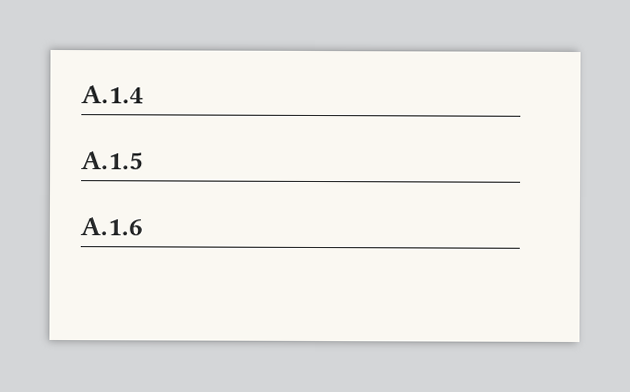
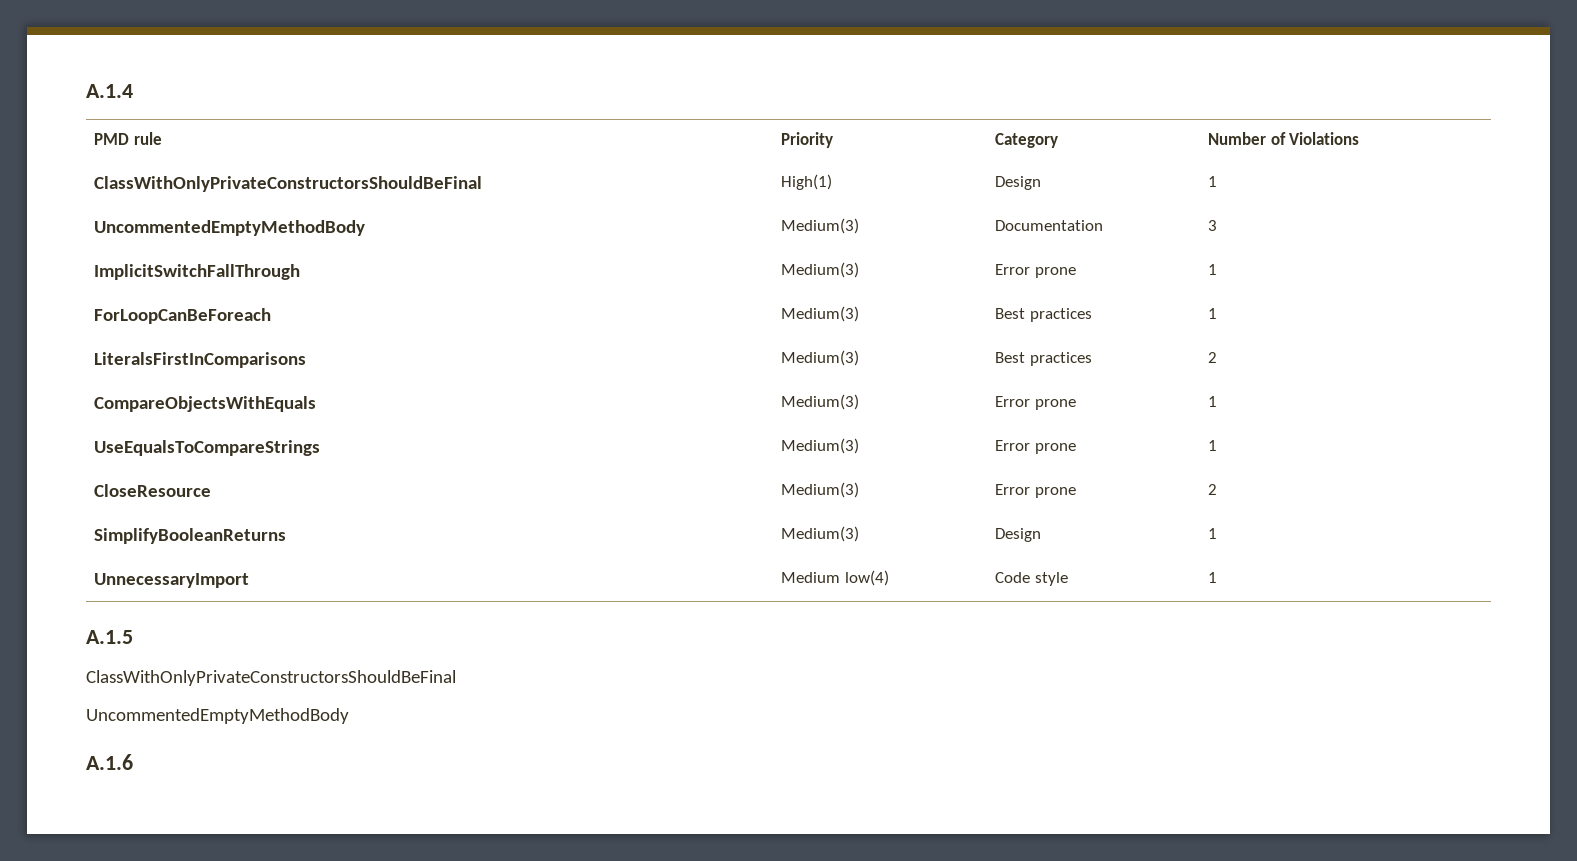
(144, 94) none -> [94,132,162,145] [781,132,834,148] [995,133,1059,148] [1208,132,1360,145] [94,176,483,192] [781,174,833,190] [995,176,1042,190] [1208,176,1218,187] [94,220,366,236] [781,218,860,234] [995,220,1104,231] [1208,220,1218,231] [94,264,301,280] [781,262,860,278] [995,264,1076,278] [1208,264,1218,275] [94,308,272,324] [781,306,860,322] [995,308,1092,322] [1208,308,1218,319] [94,352,307,368] [781,350,860,366] [995,352,1092,366] [1208,352,1218,363] [94,396,317,412] [781,394,860,410] [995,396,1076,410] [1208,396,1218,407] [94,440,321,456] [781,438,860,454] [995,440,1076,454] [1208,440,1218,451] [94,484,212,497] [781,482,860,498] [995,484,1076,498] [1208,484,1218,495] [94,528,287,544] [781,526,860,542] [995,528,1042,542] [1208,528,1218,539] [94,573,250,588] [781,570,889,586] [995,572,1068,586] [1208,572,1218,583] // PMD rule | Priority | Category | Number of Violations // ClassWithOnlyPrivateConstructorsShouldBeFinal | High(1) | Design | 1 // UncommentedEmptyMethodBody | Medium(3) | Documentation | 3 // ImplicitSwitchFallThrough | Medium(3) | Error prone | 1 // ForLoopCanBeForeach | Medium(3) | Best practices | 1 // LiteralsFirstInComparisons | Medium(3) | Best practices | 2 // CompareObjectsWithEquals | Medium(3) | Error prone | 1 // UseEqualsToCompareStrings | Medium(3) | Error prone | 1 // CloseResource | Medium(3) | Error prone | 2 // SimplifyBooleanReturns | Medium(3) | Design | 1 // UnnecessaryImport | Medium low(4) | Code style | 1
(144, 160) none -> [86,670,456,686] [86,708,349,724] // ClassWithOnlyPrivateConstructorsShouldBeFinal // UncommentedEmptyMethodBody

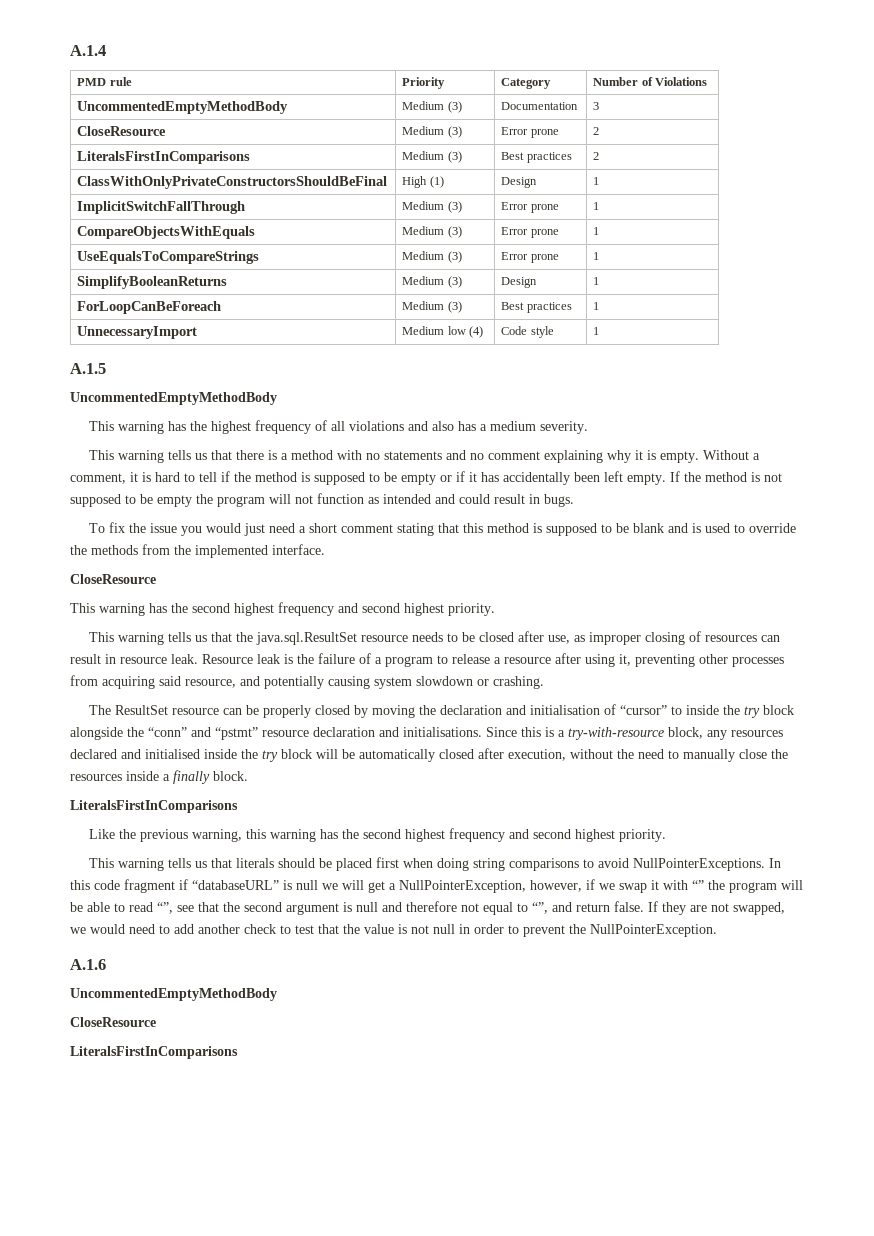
(1360, 138) none -> [77,101,289,114] [402,101,462,113] [501,102,579,110] [593,102,600,110] [77,126,167,136] [402,126,462,138] [501,127,559,138] [593,127,600,135] [77,151,251,164] [402,151,462,163] [501,152,572,163] [593,152,600,160] // UncommentedEmptyMethodBody | Medium (3) | Documentation | 3 // CloseResource | Medium (3) | Error prone | 2 // LiteralsFirstInComparisons | Medium (3) | Best practices | 2
[781,174,833,190] [995,176,1042,190] [1208,176,1218,187] [94,220,366,236] [781,218,860,234] [995,220,1104,231] [1208,220,1218,231] High(1) | Design | 1 // UncommentedEmptyMethodBody | Medium(3) | Documentation | 3 -> [402,176,444,188] [501,177,538,188] [593,177,600,185] High (1) | Design | 1
[781,262,860,278] [995,264,1076,278] [1208,264,1218,275] [94,308,272,324] [781,306,860,322] [995,308,1092,322] [1208,308,1218,319] [94,352,307,368] [781,350,860,366] [995,352,1092,366] [1208,352,1218,363] Medium(3) | Error prone | 1 // ForLoopCanBeForeach | Medium(3) | Best practices | 1 // LiteralsFirstInComparisons | Medium(3) | Best practices | 2 -> [402,201,462,213] [501,202,559,213] [593,202,600,210] Medium (3) | Error prone | 1
[781,394,860,410] Medium(3) -> [402,226,462,238] Medium (3)
[781,438,860,454] [995,440,1076,454] [1208,440,1218,451] [94,484,212,497] [781,482,860,498] [995,484,1076,498] [1208,484,1218,495] Medium(3) | Error prone | 1 // CloseResource | Medium(3) | Error prone | 2 -> [402,251,462,263] [501,252,559,263] [593,252,600,260] Medium (3) | Error prone | 1
[781,526,860,542] [995,528,1042,542] [1208,528,1218,539] Medium(3) | Design | 1 -> [402,276,462,288] [501,277,538,288] [593,277,600,285] [77,301,222,314] [402,301,462,313] [501,302,572,313] [593,302,600,310] Medium (3) | Design | 1 // ForLoopCanBeForeach | Medium (3) | Best practices | 1
[844,570,889,586] low(4) -> [447,326,484,338] low (4)
[86,670,456,686] [86,708,349,724] [86,754,133,770] ClassWithOnlyPrivateConstructorsShouldBeFinal // UncommentedEmptyMethodBody // A.1.6 -> [70,392,277,405] [89,420,589,434] [89,450,761,463] [70,471,782,485] [70,493,574,507] [89,522,797,536] [70,544,325,558] [70,574,156,584] [70,602,495,616] [89,631,781,645] [70,653,784,667] [70,675,544,689] [89,704,795,718] [70,727,783,740] [70,748,788,762] [70,770,248,784] [70,800,238,813] [89,828,667,842] [89,857,782,871] [70,879,803,893] [70,901,785,915] [70,924,717,937] [70,959,106,970] [70,988,277,1001] [70,1017,156,1027] [70,1046,238,1059] UncommentedEmptyMethodBody // This warning has the highest frequency of all violations and also has a medium severity. // This warning tells us that there is a method with no statements and no comment explaining why it is empty. Without a comment, it is hard to tell if the method is supposed to be empty or if it has accidentally been left empty. If the method is not supposed to be empty the program will not function as intended and could result in bugs. // To fix the issue you would just need a short comment stating that this method is supposed to be blank and is used to override the methods from the implemented interface. // CloseResource // This warning has the second highest frequency and second highest priority. // This warning tells us that the java.sql.ResultSet resource needs to be closed after use, as improper closing of resources can result in resource leak. Resource leak is the failure of a program to release a resource after using it, preventing other processes from acquiring said resource, and potentially causing system slowdown or crashing. // The ResultSet resource can be properly closed by moving the declaration and initialisation of “cursor” to inside the try block alongside the “conn” and “pstmt” resource declaration and initialisations. Since this is a try-with-resource block, any resources declared and initialised inside the try block will be automatically closed after execution, without the need to manually close the resources inside a finally block. // LiteralsFirstInComparisons // Like the previous warning, this warning has the second highest frequency and second highest priority. // This warning tells us that literals should be placed first when doing string comparisons to avoid NullPointerExceptions. In this code fragment if “databaseURL” is null we will get a NullPointerException, however, if we swap it with “” the program will be able to read “”, see that the second argument is null and therefore not equal to “”, and return false. If they are not swapped, we would need to add another check to test that the value is not null in order to prevent the NullPointerException. // A.1.6 // UncommentedEmptyMethodBody // CloseResource // LiteralsFirstInComparisons

